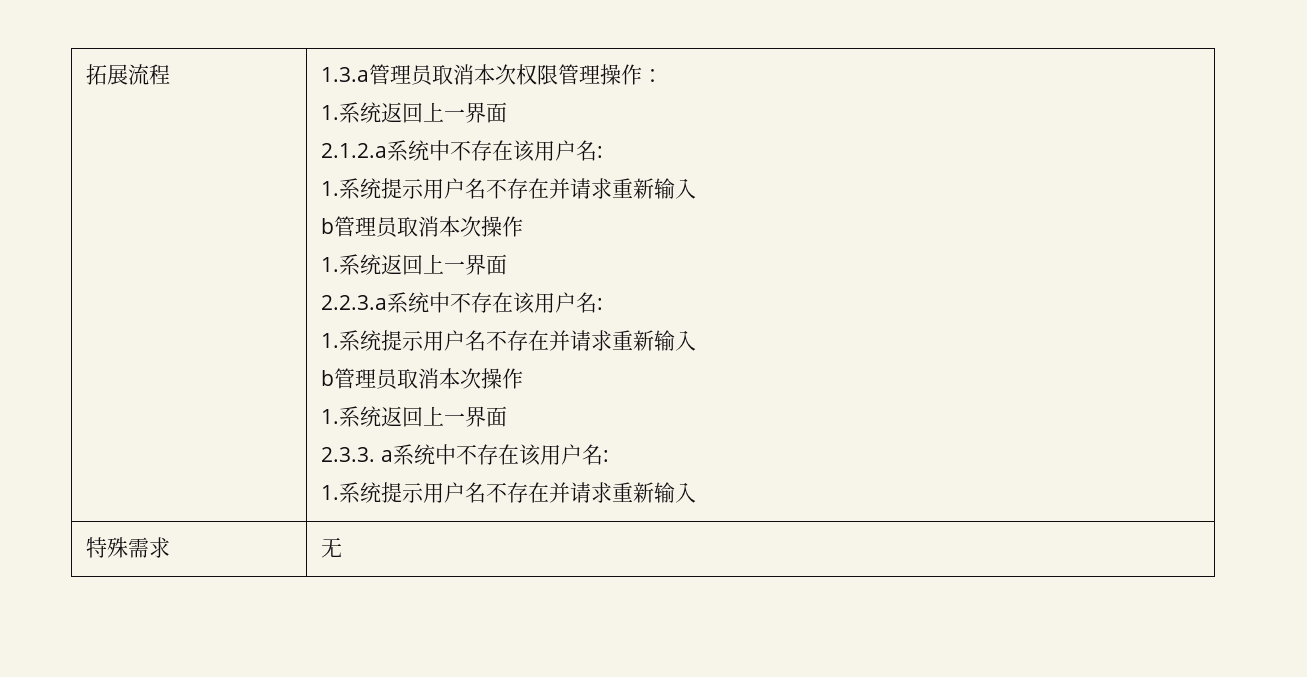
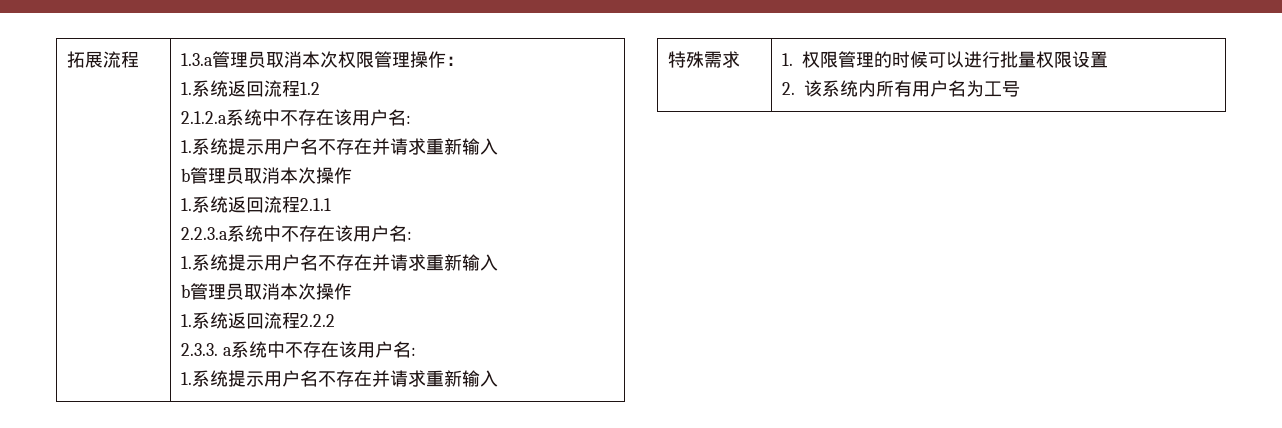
[423,102,508,123] 上一界面 -> [263,80,320,97] 流程1.2
[423,254,508,275] 上一界面 -> [263,196,331,213] 流程2.1.1
[423,406,508,427] 上一界面 -> [263,312,335,329] 流程2.2.2
[321,537,343,558] 无 -> [781,51,1108,68] [781,80,1020,97] 1.权限管理的时候可以进行批量权限设置 // 2.该系统内所有用户名为工号

